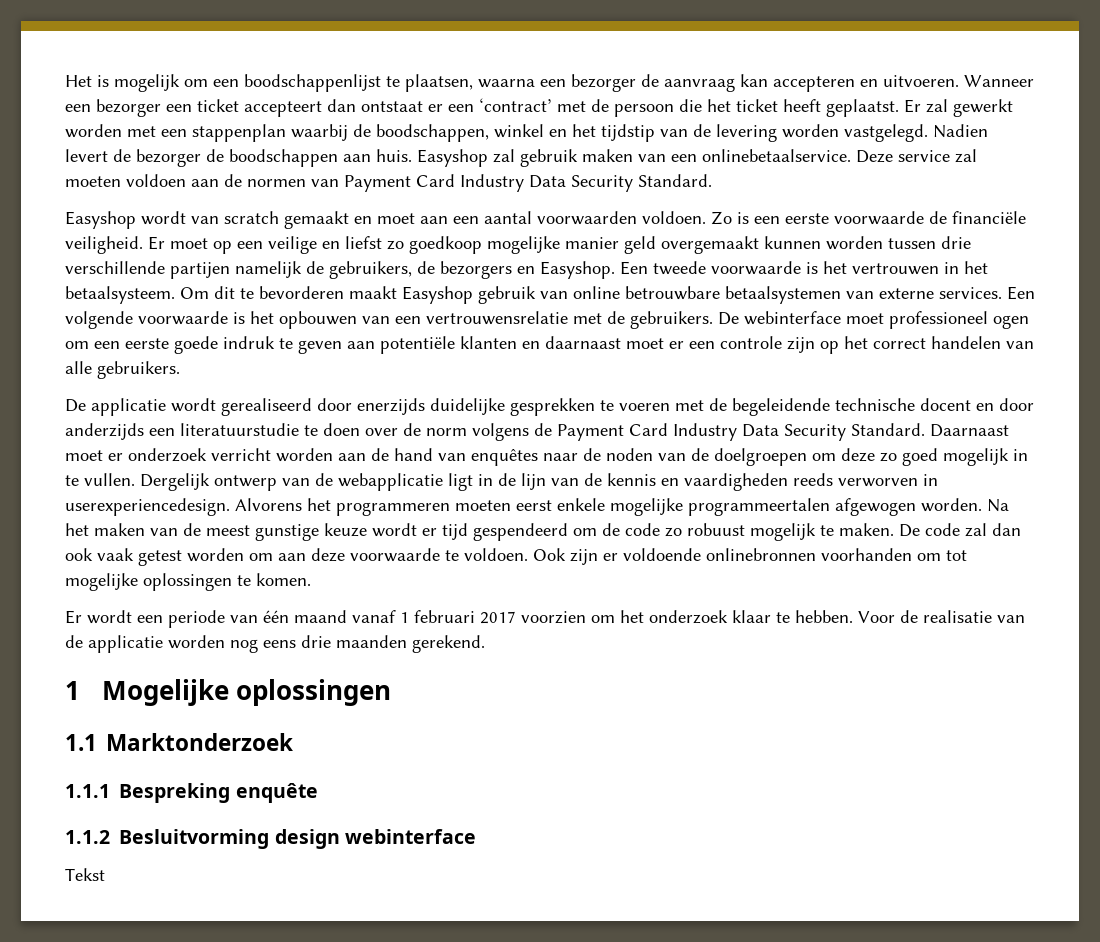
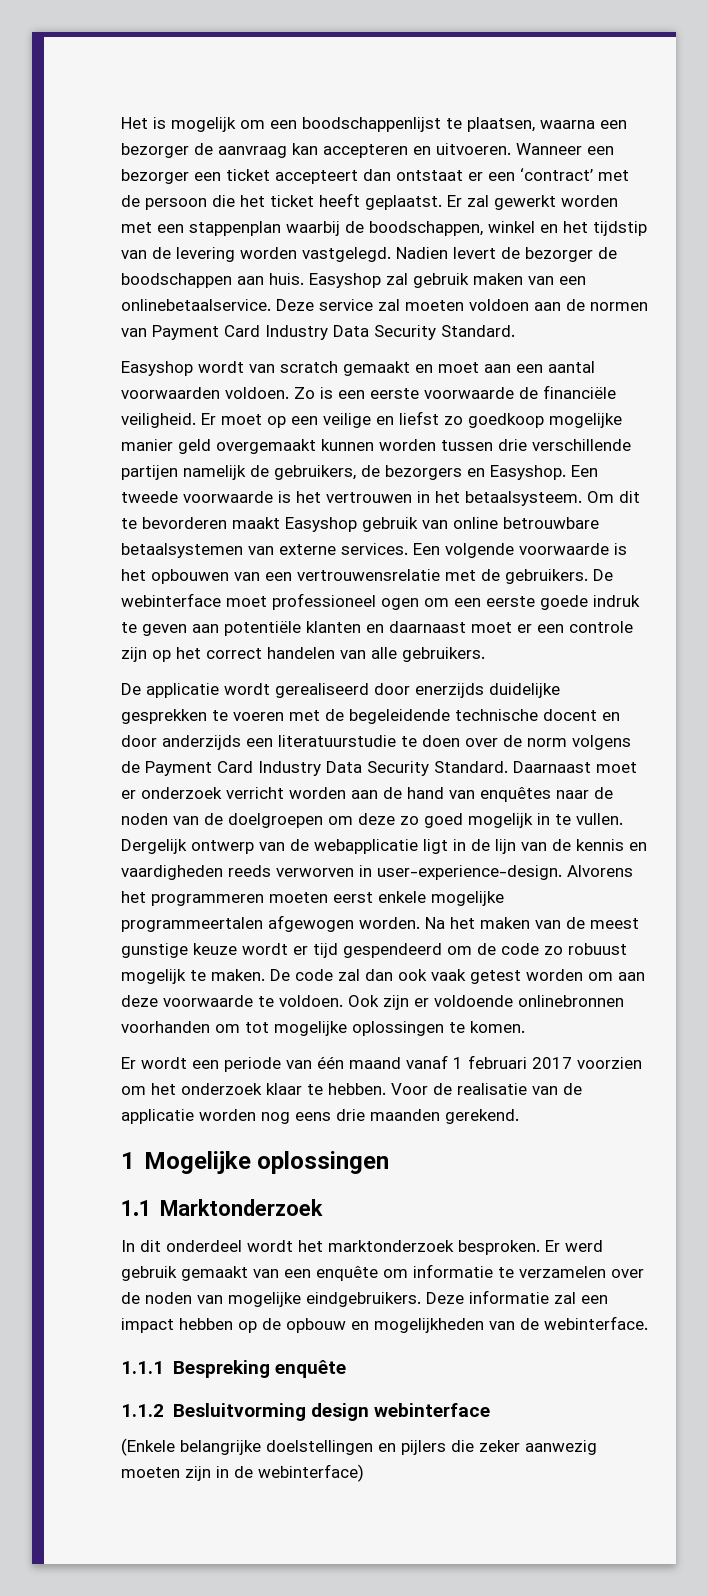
[65,498,230,516] userexperiencedesign. -> [377,865,562,880] user-experience-design.
(294, 742) none -> [121,1240,603,1255] [121,1264,644,1281] [121,1290,608,1307] [121,1316,648,1333] // In dit onderdeel wordt het marktonderzoek besproken. Er werd gebruik gemaakt van een enquête om informatie te verzamelen over de noden van mogelijke eindgebruikers. Deze informatie zal een impact hebben op de opbouw en mogelijkheden van de webinterface.
[65,868,105,881] Tekst -> [121,1438,597,1456] [121,1464,364,1482] (Enkele belangrijke doelstellingen en pijlers die zeker aanwezig moeten zijn in de webinterface)

